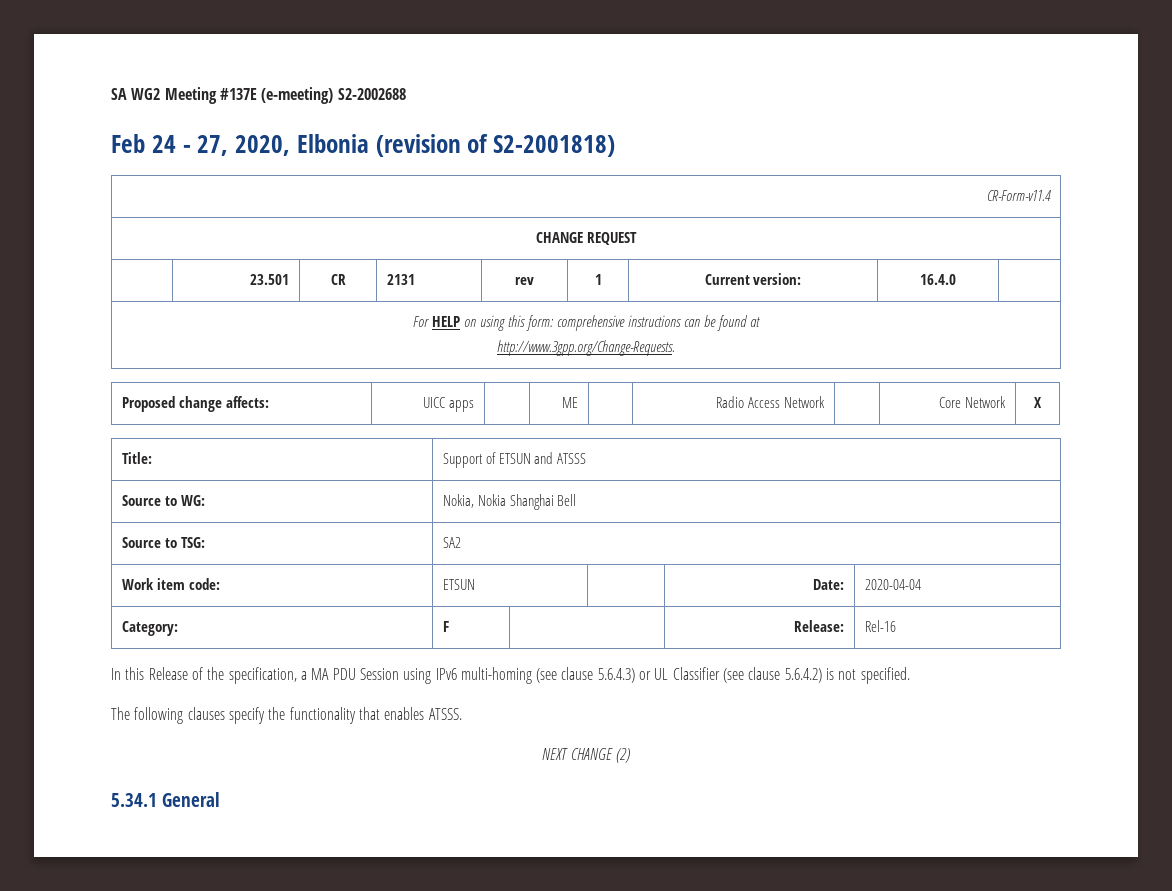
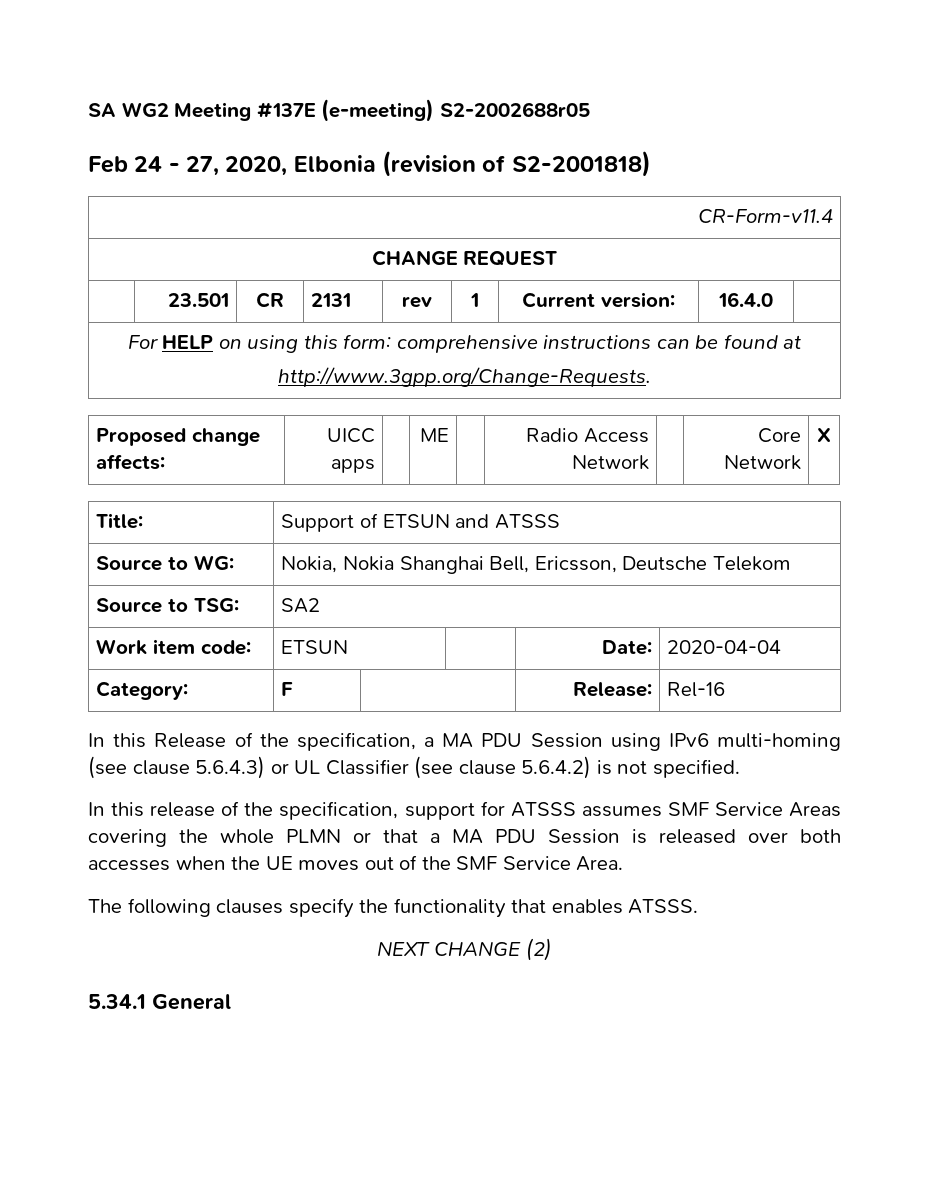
[337,88,406,100] S2-2002688 -> [439,102,590,117] S2-2002688r05
[557,494,577,506] Bell -> [489,556,791,573] Bell, Ericsson, Deutsche Telekom
(910, 675) none -> [88,801,842,820] [88,829,841,847] [88,855,624,871] // In this release of the specification, support for ATSSS assumes SMF Service Areas covering the whole PLMN or that a MA PDU Session is released over both accesses when the UE moves out of the SMF Service Area.

